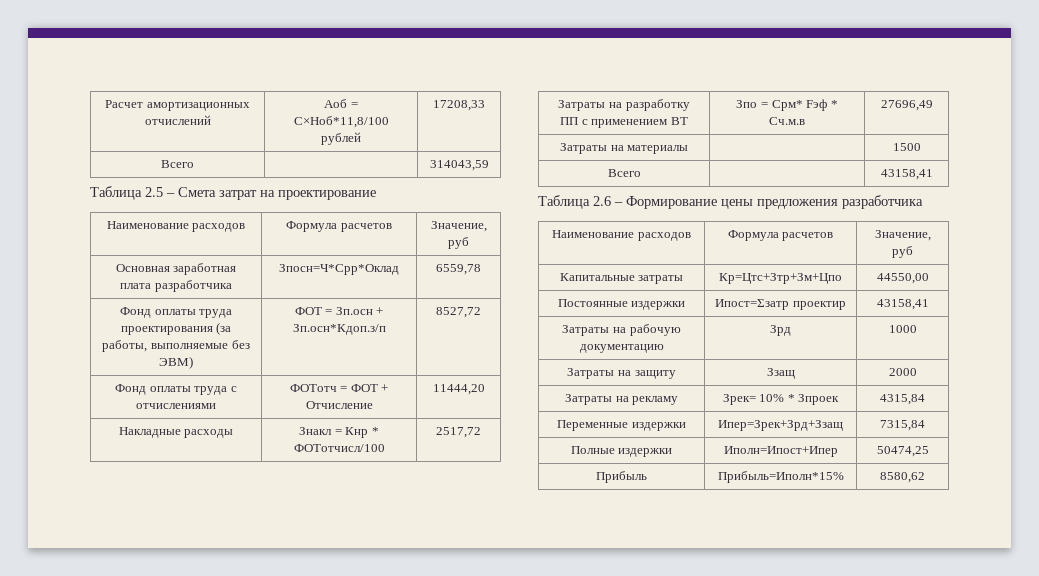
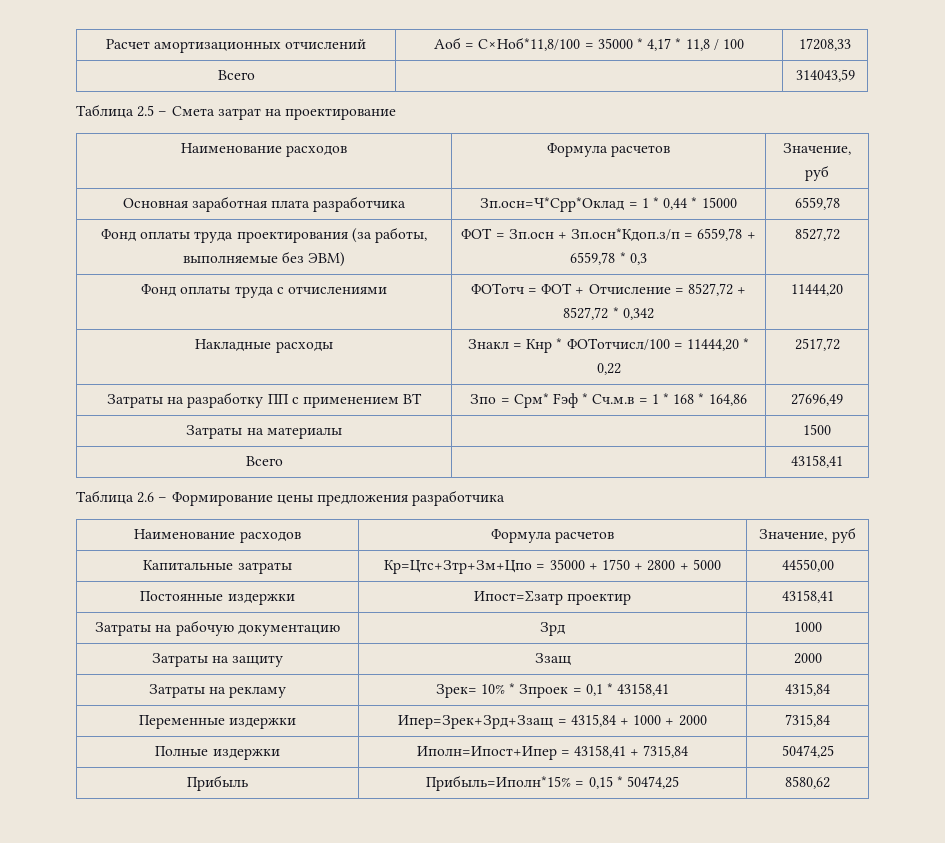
[321,132,361,145] рублей -> [584,38,744,51] = 35000 * 4,17 * 11,8 / 100
[279,264,399,275] Зпосн=Ч*Срр*Оклад -> [480,197,737,212] Зп.осн=Ч*Срр*Оклад = 1 * 0,44 * 15000
(386, 329) none -> [684,228,756,241] [570,252,647,265] = 6559,78 + 6559,78 * 0,3
(373, 405) none -> [674,283,747,296] [563,307,654,320] = 8527,72 + 8527,72 * 0,342
(385, 448) none -> [673,338,750,351] [596,363,621,375] = 11444,20 * 0,22
(805, 121) none -> [638,393,747,406] = 1 * 168 * 164,86
(842, 278) none -> [536,559,721,571] = 35000 + 1750 + 2800 + 5000
(840, 399) none -> [572,683,670,696] = 0,1 * 43158,41
(843, 425) none -> [557,714,707,727] = 4315,84 + 1000 + 2000
(838, 451) none -> [560,745,689,758] = 43158,41 + 7315,84
(844, 477) none -> [575,776,679,789] = 0,15 * 50474,25

